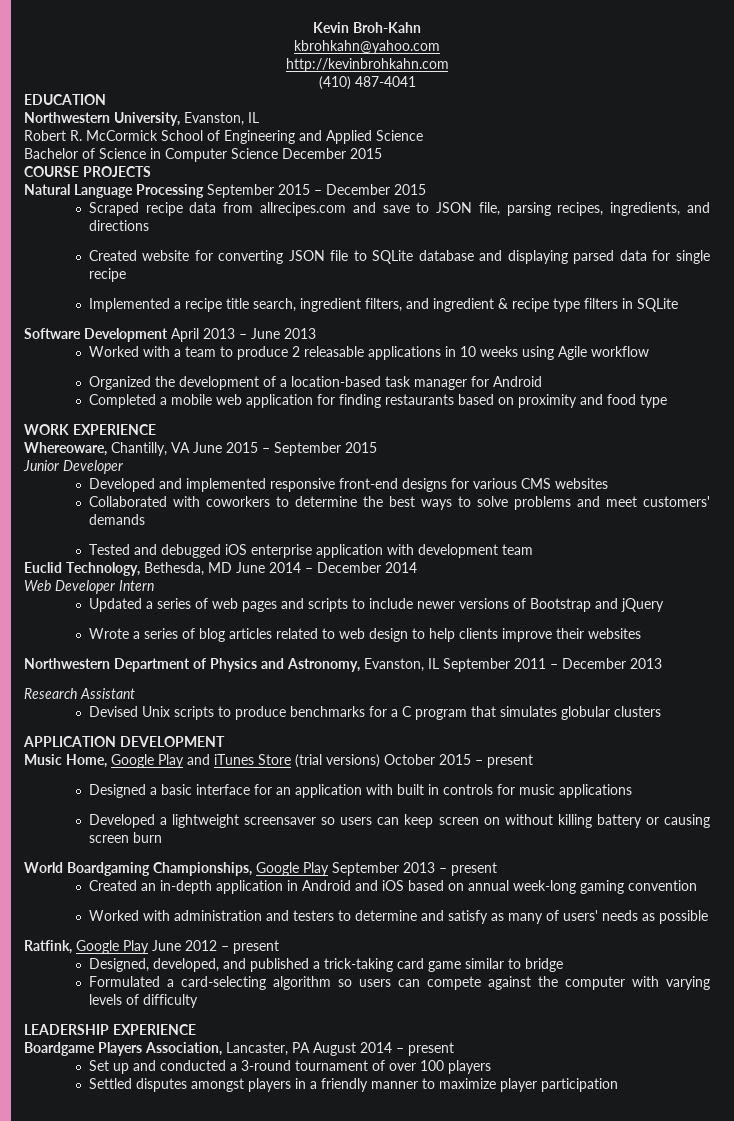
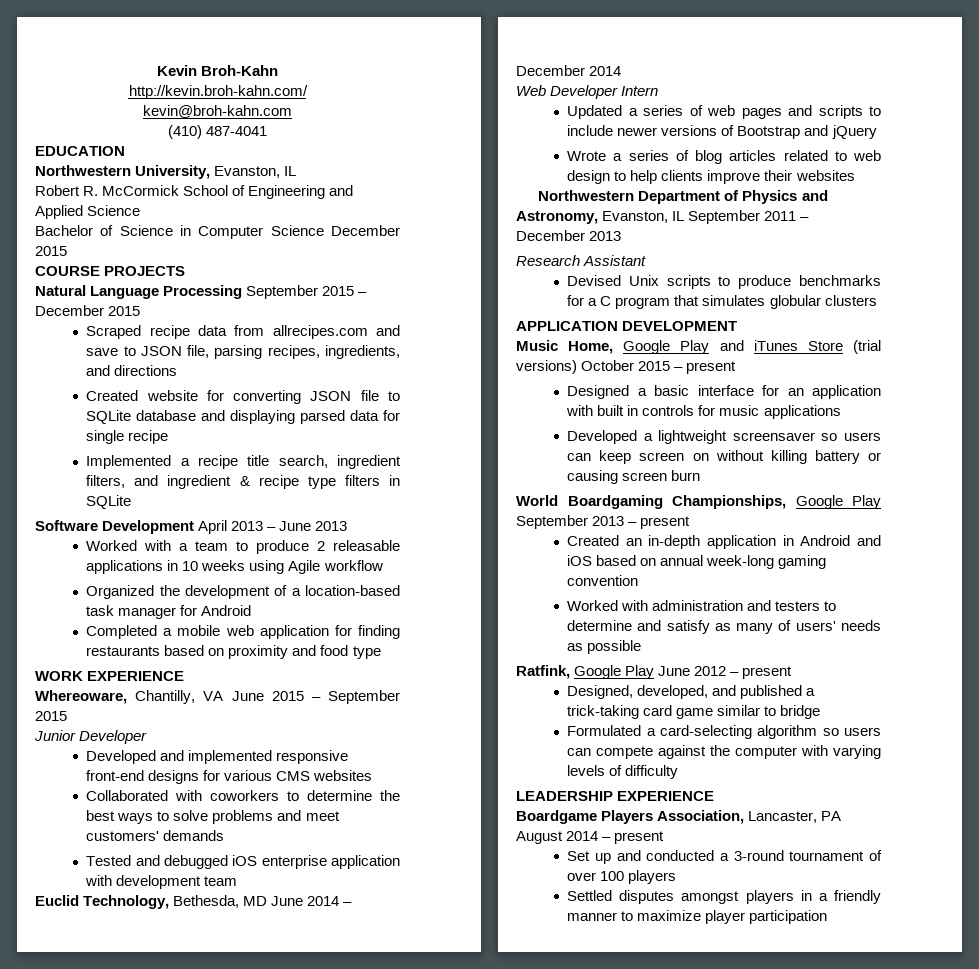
[294,40,440,54] [285,58,449,72] kbrohkahn@yahoo.com // http://kevinbrohkahn.com -> [128,85,308,99] [143,105,292,118] http://kevin.broh-kahn.com/ // kevin@broh-kahn.com

